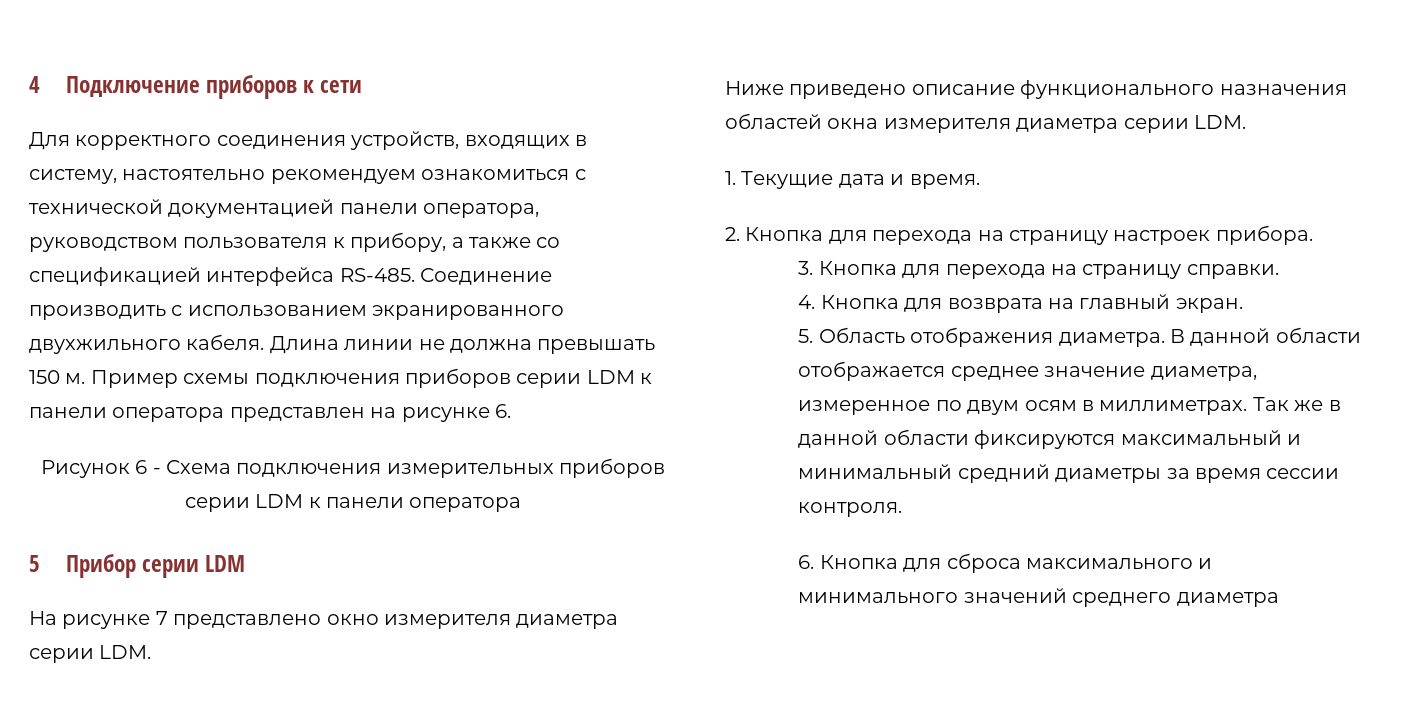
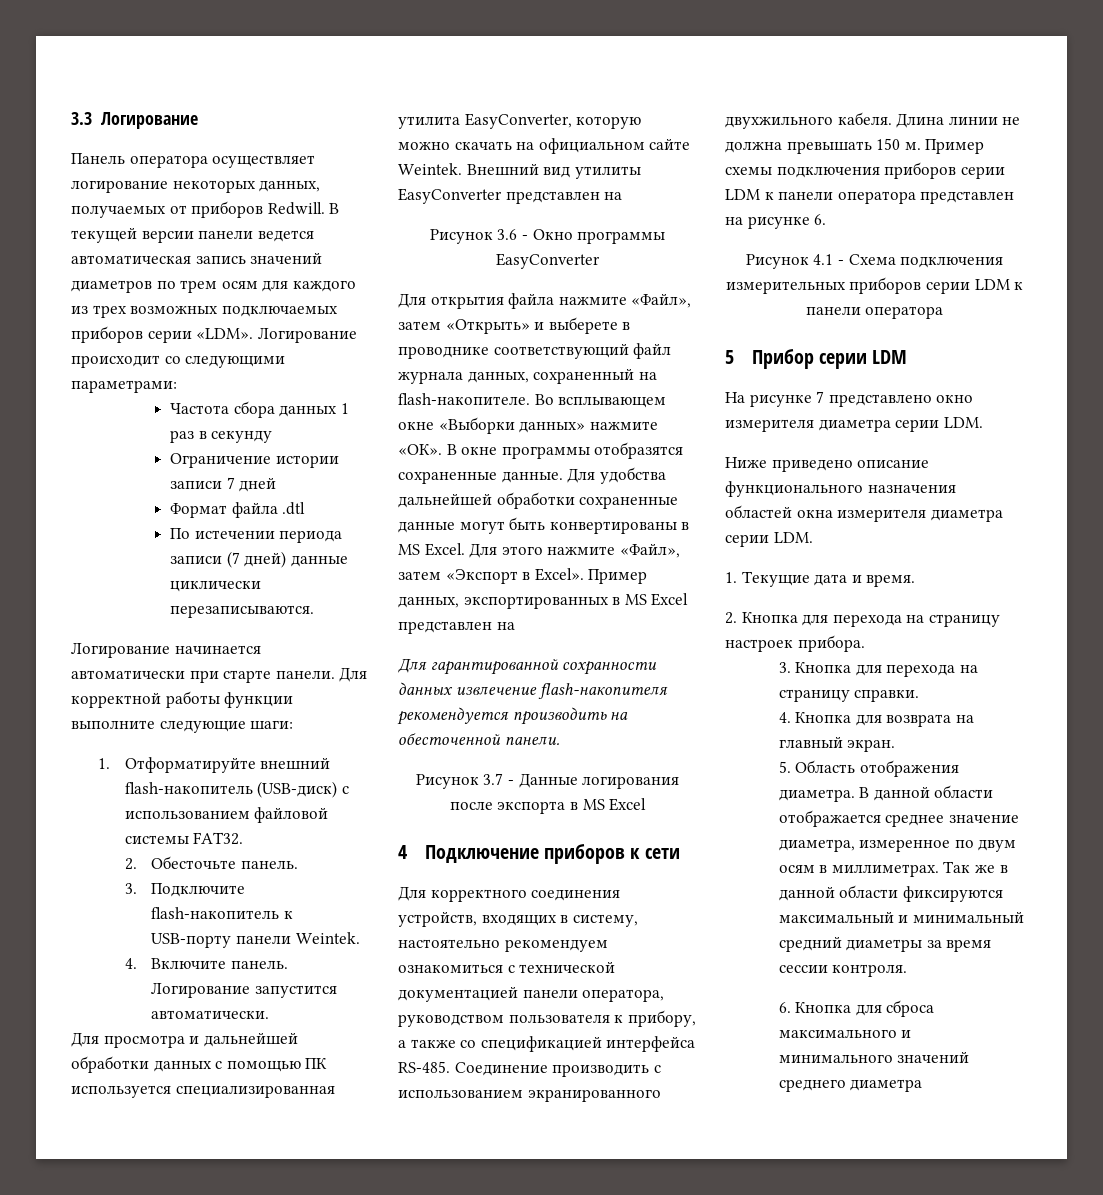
(29, 84) none -> [71,112,198,129] [71,153,316,168] [71,180,321,193] [71,201,340,218] [71,227,314,243] [71,252,323,264] [71,280,356,293] [71,305,338,318] [71,326,357,343] [71,355,286,368] [71,380,177,393] [170,401,349,418] [170,430,273,443] [170,453,339,468] [170,477,277,492] [170,502,306,518] [170,528,343,543] [170,551,348,568] [170,580,262,592] [170,605,315,618] [71,642,261,658] [71,667,368,683] [71,691,294,708] [71,720,294,733] [97,757,331,773] [124,781,349,798] [124,807,329,823] [124,832,244,845] [124,856,298,870] [124,883,246,897] [151,907,293,919] [151,932,360,948] [124,958,288,969] [151,982,337,998] [151,1010,270,1019] [71,1032,298,1048] [71,1056,328,1073] [71,1085,335,1098] [398,113,642,129] [398,138,691,154] [398,163,641,179] [398,188,623,204] [429,229,666,244] [496,253,600,269] [398,293,692,309] [398,317,631,334] [398,343,672,359] [398,368,657,384] [398,393,667,408] [398,417,658,434] [398,442,684,459] [398,467,666,484] [398,492,679,509] [398,517,690,534] [398,543,680,558] [398,568,648,584] [398,593,689,609] [398,621,515,634] [398,658,658,675] [398,682,669,699] [397,707,629,725] [398,733,560,745] [415,773,680,789] [449,798,647,814] 3.3 Логирование // Панель оператора осуществляет логирование некоторых данных, получаемых от приборов Redwill. В текущей версии панели ведется автоматическая запись значений диаметров по трем осям для каждого из трех возможных подключаемых приборов серии «LDM». Логирование происходит со следующими параметрами: // Частота сбора данных 1 раз в секунду // Ограничение истории записи 7 дней // Формат файла .dtl // По истечении периода записи (7 дней) данные циклически перезаписываются. // Логирование начинается автоматически при старте панели. Для корректной работы функции выполните следующие шаги: // 1. Отформатируйте внешний flash-накопитель (USB-диск) с использованием файловой системы FAT32. // 2. Обесточьте панель. // 3. Подключите flash-накопитель к USB-порту панели Weintek. // 4. Включите панель. Логирование запустится автоматически. // Для просмотра и дальнейшей обработки данных с помощью ПК используется специализированная утилита EasyConverter, которую можно скачать на официальном сайте Weintek. Внешний вид утилиты EasyConverter представлен на // Рисунок 3.6 - Окно программы EasyConverter // Для открытия файла нажмите «Файл», затем «Открыть» и выберете в проводнике соответствующий файл журнала данных, сохраненный на flash-накопителе. Во всплывающем окне «Выборки данных» нажмите «ОК». В окне программы отобразятся сохраненные данные. Для удобства дальнейшей обработки сохраненные данные могут быть конвертированы в MS Excel. Для этого нажмите «Файл», затем «Экспорт в Excel». Пример данных, экспортированных в MS Excel представлен на // Для гарантированной сохранности данных извлечение flash-накопителя рекомендуется производить на обесточенной панели. // Рисунок 3.7 - Данные логирования после экспорта в MS Excel //
[135,460,148,474] 6 -> [813,254,834,265] 4.1

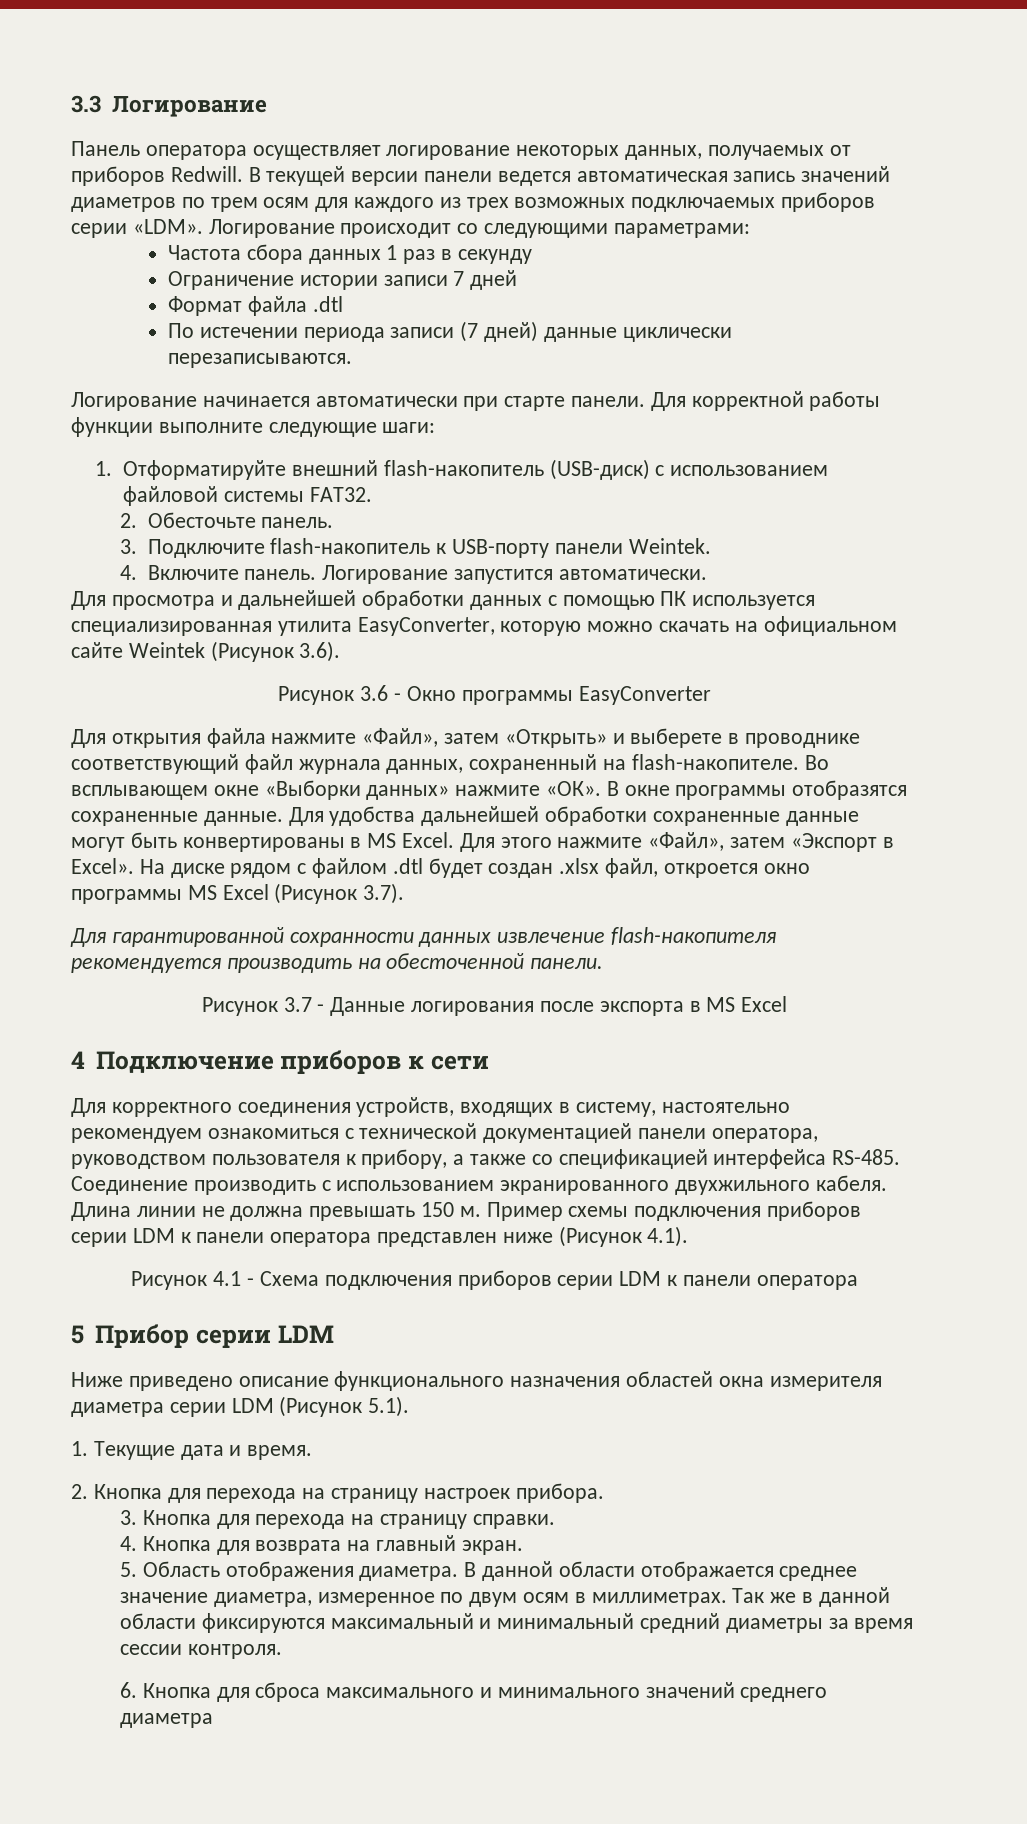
[398,163,641,179] [398,188,623,204] Weintek. Внешний вид утилиты EasyConverter представлен на -> [128,641,341,662] Weintek (Рисунок 3.6).
[588,569,648,584] [398,593,689,609] [398,621,515,634] Пример данных, экспортированных в MS Excel представлен на -> [139,858,810,878] [71,883,405,904] На диске рядом с файлом .dtl будет создан .xlsx файл, откроется окно программы MS Excel (Рисунок 3.7).
[725,214,827,229] на рисунке 6. -> [502,1226,689,1247] ниже (Рисунок 4.1).
[725,281,846,294] измерительных -> (452, 1282) none
[725,391,974,407] [725,417,983,432] // На рисунке 7 представлено окно измерителя диаметра серии LDM. -> (334, 1334) none
[773,532,813,543] LDM. -> [231,1396,410,1417] LDM (Рисунок 5.1).

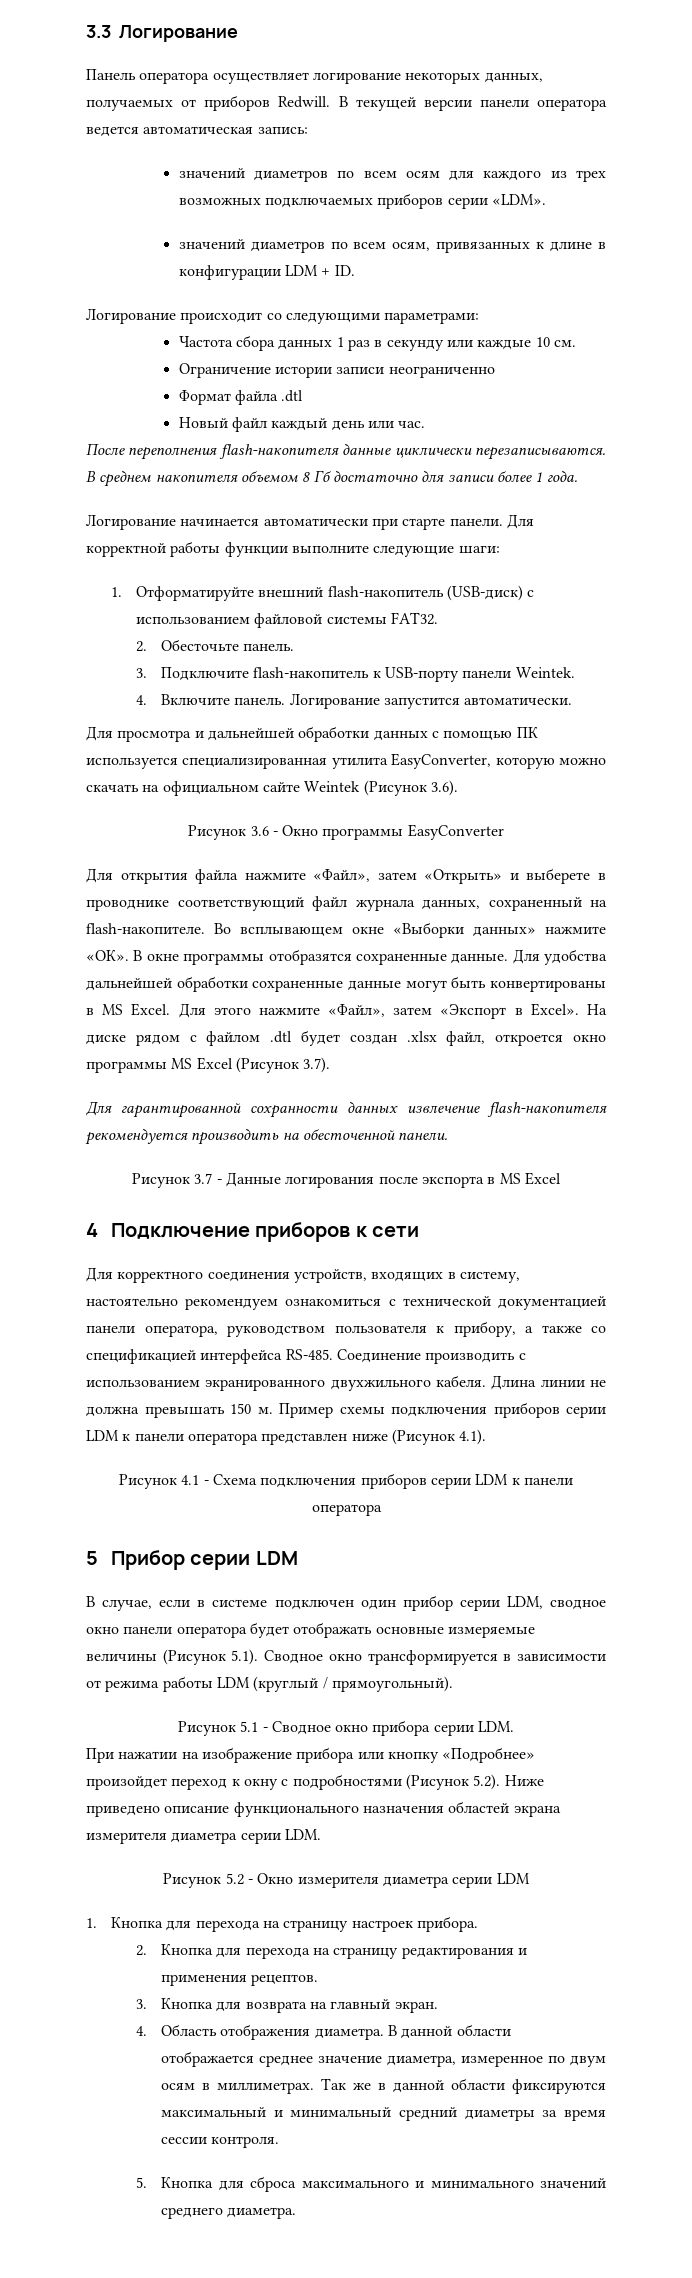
(493, 176) none -> [537,99,607,111] оператора
[733,166,891,182] [71,197,258,212] запись значений диаметров по трем -> [257,127,308,134] [178,168,397,182] запись: // значений диаметров по всем
(203, 226) none -> [178,239,606,253] [178,265,355,280] // значений диаметров по всем осям, привязанных к длине в конфигурации LDM + ID. //
(532, 256) none -> [446,337,576,350] или каждые 10 см.
[453,270,518,290] 7 дней -> [388,366,495,378] неограниченно
[168,321,732,342] [168,353,353,368] По истечении периода записи (7 дней) данные циклически перезаписываются. -> [178,417,426,432] [86,443,606,460] [86,470,578,487] Новый файл каждый день или час. // После переполнения flash-накопителя данные циклически перезаписываются. В среднем накопителя объемом 8 Гб достаточно для записи более 1 года.
(334, 1334) none -> [86,1595,607,1611] [86,1622,535,1638] [86,1649,606,1665] [86,1676,453,1692] [177,1720,515,1736] [86,1747,536,1763] [86,1774,501,1790] В случае, если в системе подключен один прибор серии LDM, сводное окно панели оператора будет отображать основные измеряемые величины (Рисунок 5.1). Сводное окно трансформируется в зависимости от режима работы LDM (круглый / прямоугольный). // Рисунок 5.1 - Сводное окно прибора серии LDM. // При нажатии на изображение прибора или кнопку «Подробнее» произойдет переход к окну с подробностями (Рисунок 5.2).
[718,1376,764,1387] окна -> [513,1805,561,1817] [86,1829,321,1844] [163,1873,294,1888] экрана измерителя диаметра серии LDM. // Рисунок 5.2 - Окно
[279,1396,410,1417] [71,1441,313,1460] [71,1484,88,1499] (Рисунок 5.1). // 1. Текущие дата и время. // 2. -> [86,1918,97,1928] // 1.
[119,1510,555,1529] [119,1536,137,1551] 3. Кнопка для перехода на страницу справки. // 4. -> [136,1944,527,1959] [161,1974,319,1986] [136,1999,148,2009] 2. Кнопка для перехода на страницу редактирования и применения рецептов. // 3.
[119,1562,137,1577] 5. -> [136,2026,148,2036] 4.
[119,1682,137,1698] 6. -> [136,2177,148,2188] 5.
[119,1713,213,1728] диаметра -> [227,2207,297,2219] диаметра.

